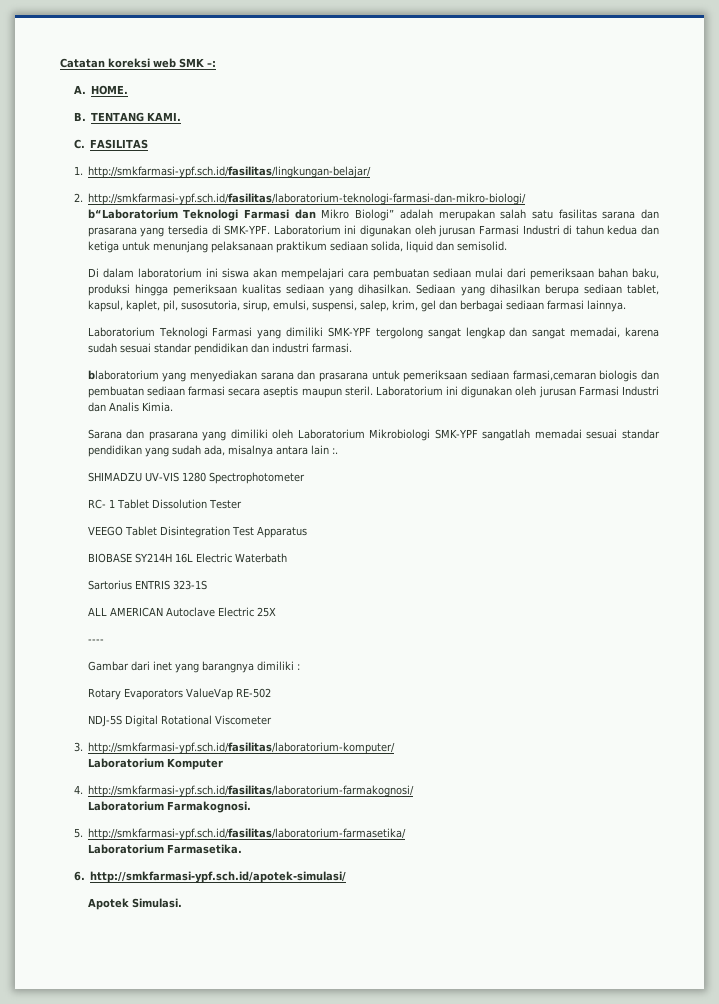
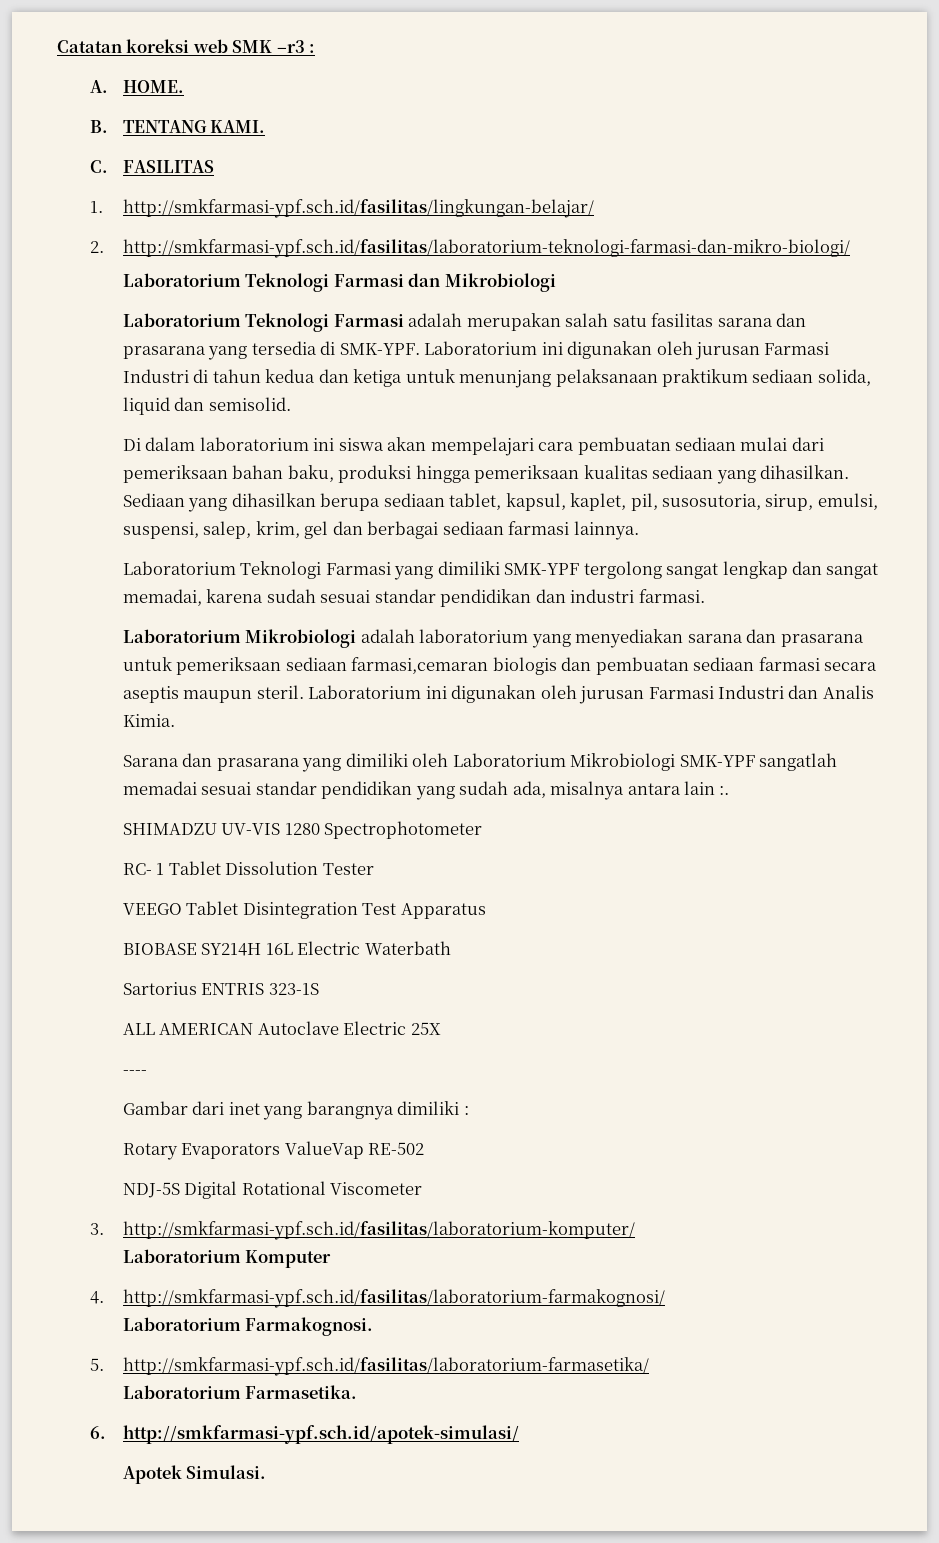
[207,60,216,67] –: -> [276,40,316,53] –r3 :
[87,209,178,219] b“Laboratorium -> [122,273,241,287] Laboratorium
[321,209,395,221] Mikro Biologi” -> [444,273,556,292] [122,313,404,332] Mikrobiologi // Laboratorium Teknologi Farmasi
[87,370,159,380] blaboratorium -> [122,629,529,648] Laboratorium Mikrobiologi adalah laboratorium

